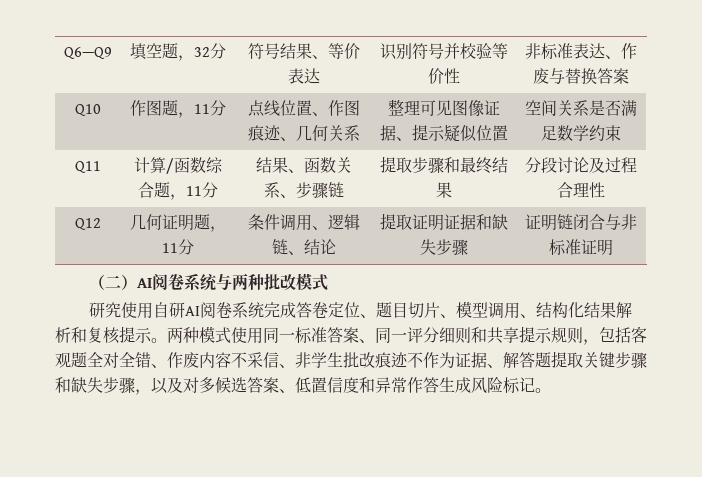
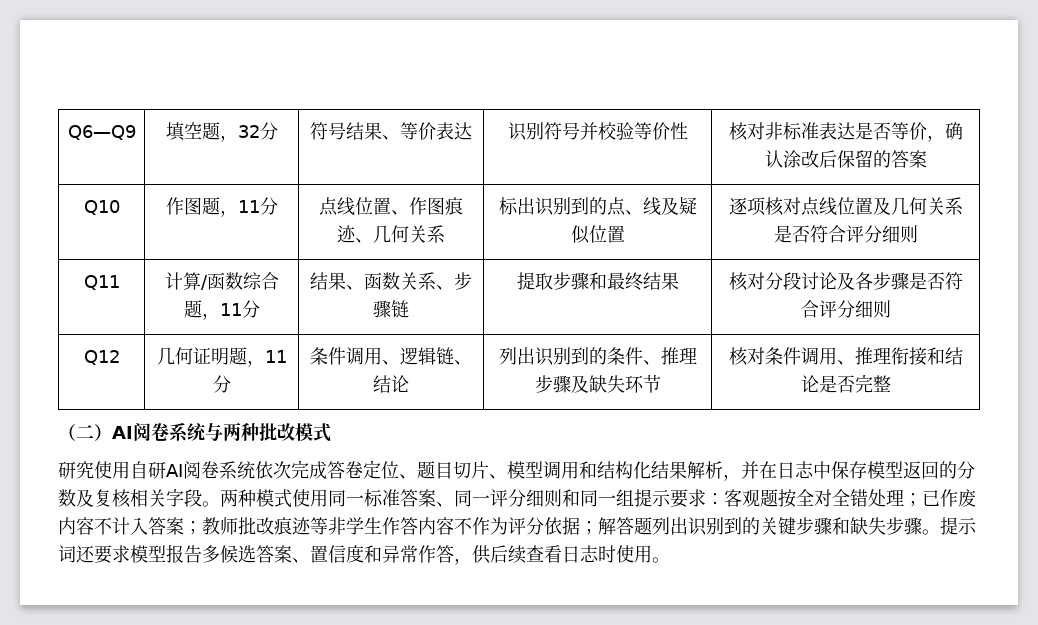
(460, 76) none -> [728,122,765,141] 核对
[605,43,637,59] [533,68,597,85] 、作废与替换 -> [854,122,963,142] [764,150,891,168] 是否等价，确认涂改后保留的
[387,99,500,117] [379,124,508,142] [525,100,637,116] [541,125,621,141] 整理可见图像证据、提示疑似位置 | 空间关系是否满足数学约束 -> [498,196,697,216] [570,225,625,244] [728,197,963,216] [773,225,918,243] 标出识别到的点、线及疑似位置 | 逐项核对点线位置及几何关系是否符合评分细则
(452, 190) none -> [728,272,765,291] 核对
[605,157,637,173] [557,182,605,198] 过程合理性 -> [854,272,963,290] [800,300,891,318] 各步骤是否符合评分细则
[379,213,508,231] [419,239,468,256] [525,214,637,231] [549,239,613,256] 提取证明证据和缺失步骤 | 证明链闭合与非标准证明 -> [498,347,697,366] [534,375,661,393] [728,347,963,366] [800,374,891,393] 列出识别到的条件、推理步骤及缺失环节 | 核对条件调用、推理衔接和结论是否完整
(265, 310) none -> [255,461,291,479] 依次
[520,314,537,318] 、 -> [579,461,597,479] 和
[71,326,152,344] 和复核提示 -> [723,461,975,481] [58,488,202,508] ，并在日志中保存模型返回的分数及复核相关字段
[487,326,647,345] [55,351,583,368] 共享提示规则，包括客观题全对全错、作废内容不采信、非学生批改痕迹不作为证据、解答题提取 -> [580,489,976,508] [58,517,760,536] 同一组提示要求：客观题按全对全错处理；已作废内容不计入答案；教师批改痕迹等非学生作答内容不作为评分依据；解答题列出识别到的
[135,377,199,395] ，以及对 -> [922,517,977,535] [58,544,202,564] 。提示词还要求模型报告
[295,377,311,393] 低 -> (310, 560) none
[439,377,535,394] 生成风险标记 -> [454,545,652,565] ，供后续查看日志时使用

